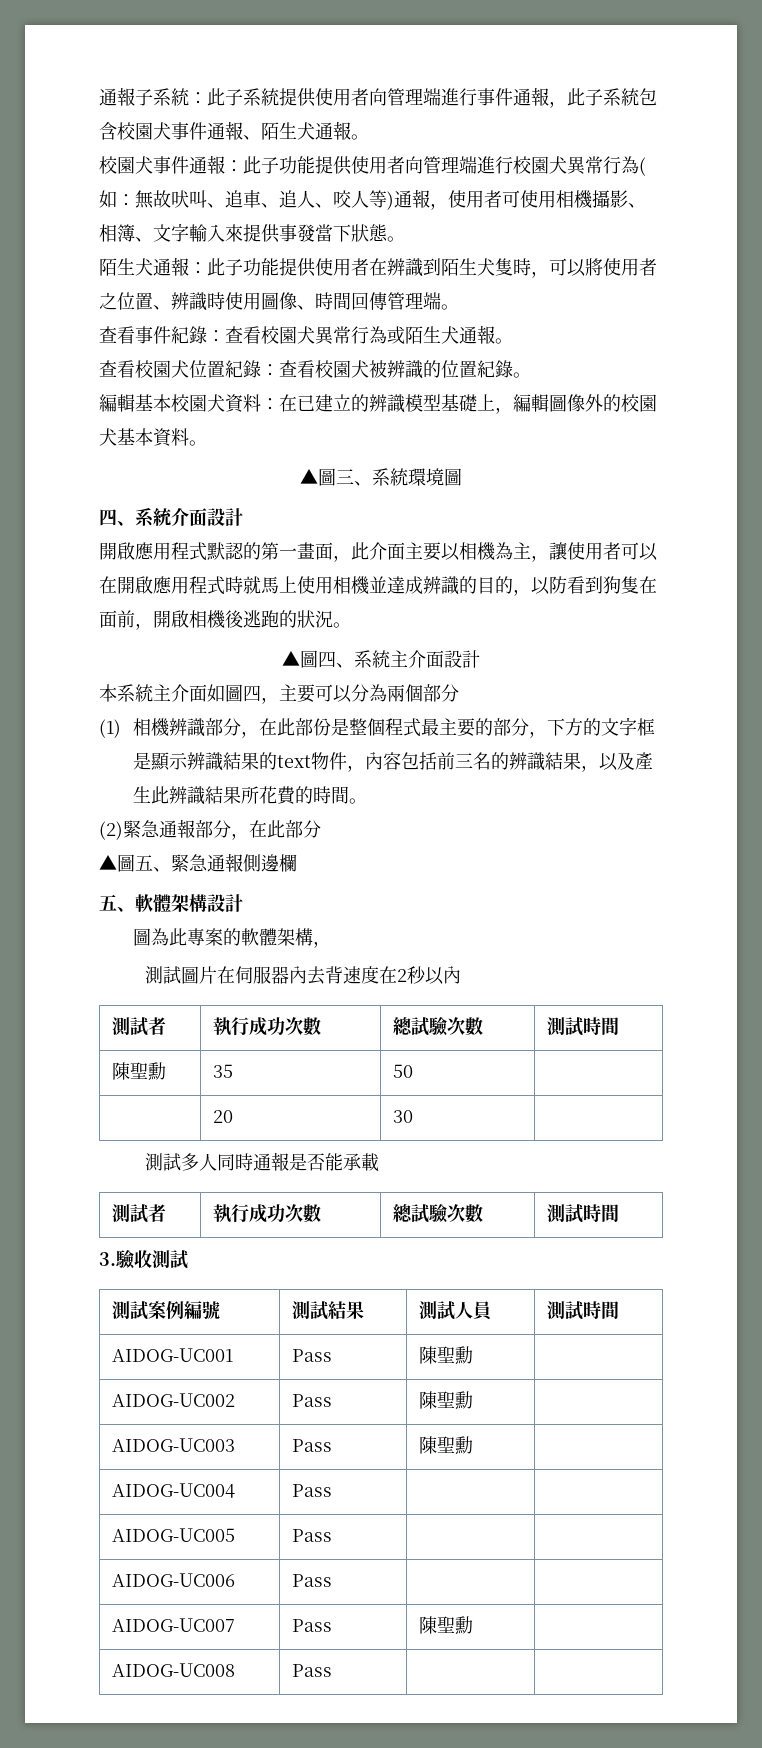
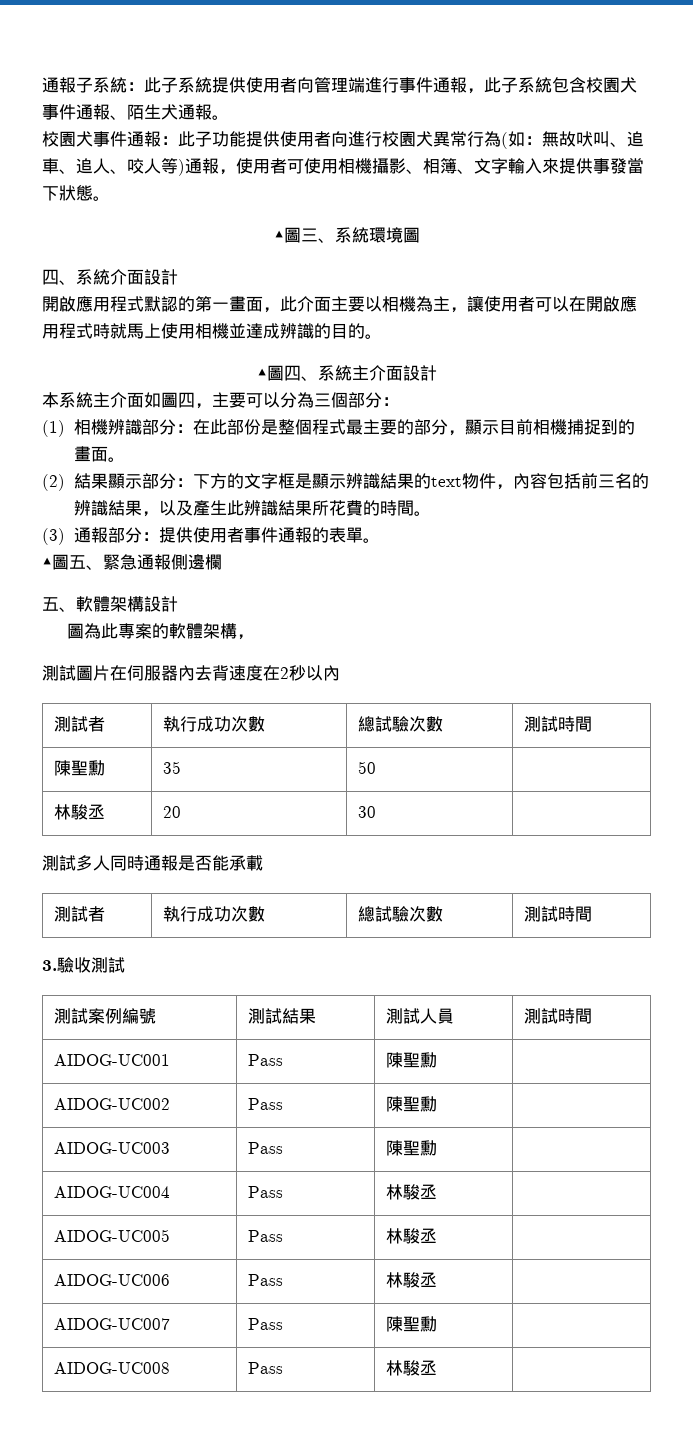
[423,156,477,174] 管理端 -> (348, 139) none
[99,257,657,278] [99,292,459,311] [99,325,513,345] [99,360,531,379] [99,394,657,414] [99,428,207,447] // 陌生犬通報：此子功能提供使用者在辨識到陌生犬隻時，可以將使用者之位置、辨識時使用圖像、時間回傳管理端。 // 查看事件紀錄：查看校園犬異常行為或陌生犬通報。 // 查看校園犬位置紀錄：查看校園犬被辨識的位置紀錄。 // 編輯基本校園犬資料：在已建立的辨識模型基礎上，編輯圖像外的校園犬基本資料。 -> (110, 198) none
[513,576,657,596] [99,610,333,630] ，以防看到狗隻在面前，開啟相機後逃跑的狀況 -> (365, 331) none
[387,684,405,702] 兩 -> [314,393,331,407] 三
(459, 693) none -> [382,397,399,406] ：
[240,731,259,738] ， -> [175,424,193,433] ：
(547, 734) none -> [464,419,635,435] [73,446,125,462] [42,473,193,491] 顯示目前相機捕捉到的畫面。 // (2)結果顯示部分：
[99,819,321,840] (2)緊急通報部分，在此部分 -> [42,527,380,545] (3)通報部分：提供使用者事件通報的表單。
(414, 1071) none -> [54,804,106,820] 林駿丞
(333, 1490) none -> [386,1184,438,1200] 林駿丞
(333, 1535) none -> [386,1228,438,1244] 林駿丞
(333, 1580) none -> [386,1272,438,1288] 林駿丞
(333, 1670) none -> [386,1360,438,1376] 林駿丞

